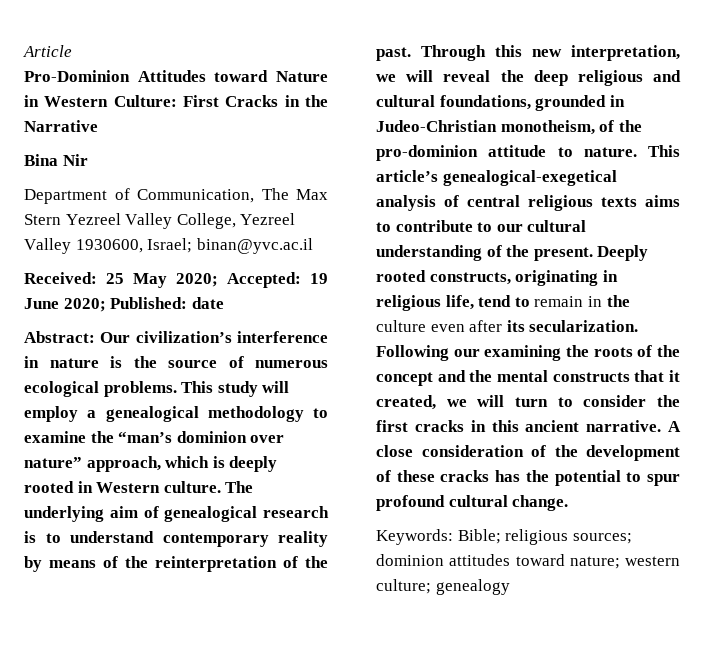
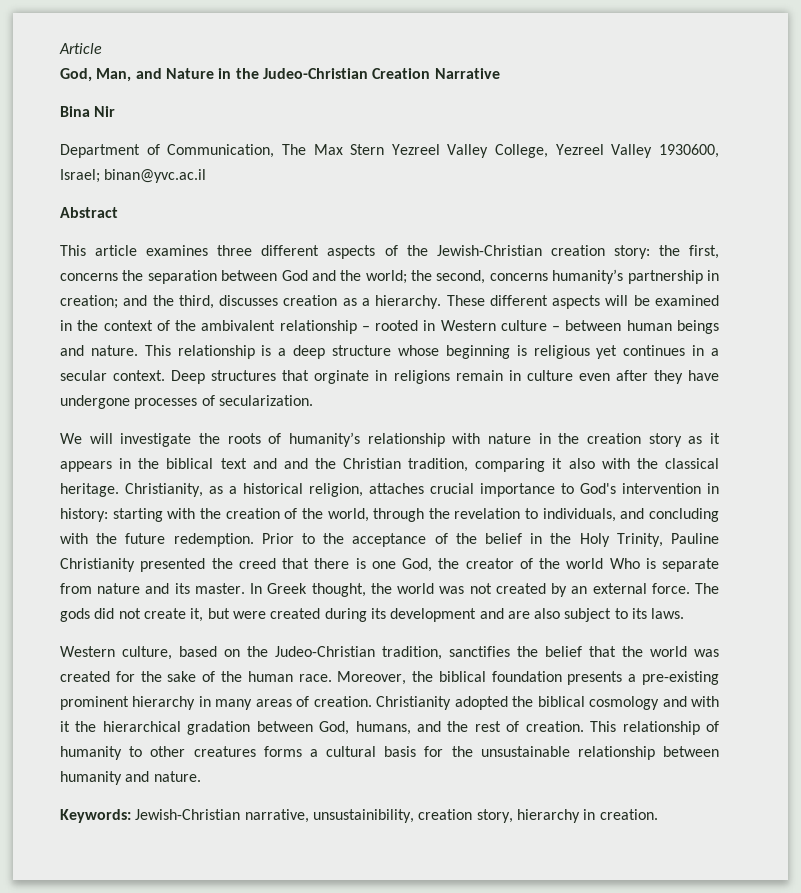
[24,70,329,82] [24,95,328,107] Pro-Dominion Attitudes toward Nature in Western Culture: First Cracks in the -> [60,68,431,82] God, Man, and Nature in the Judeo-Christian Creation
[24,272,328,288] [24,297,224,312] [24,331,328,343] [24,356,328,368] [24,381,290,397] [24,406,328,422] [24,431,285,443] [24,456,278,472] [24,481,254,493] [24,506,329,522] [24,531,328,547] [24,556,328,572] [376,45,680,61] [376,70,681,86] [376,95,625,111] [376,120,642,135] [376,145,680,161] [376,170,617,186] [376,195,680,211] [376,220,587,232] [376,245,649,261] [376,270,618,286] [376,295,530,311] Received: 25 May 2020; Accepted: 19 June 2020; Published: date // Abstract: Our civilization’s interference in nature is the source of numerous ecological problems. This study will employ a genealogical methodology to examine the “man’s dominion over nature” approach, which is deeply rooted in Western culture. The underlying aim of genealogical research is to understand contemporary reality by means of the reinterpretation of the past. Through this new interpretation, we will reveal the deep religious and cultural foundations, grounded in Judeo-Christian monotheism, of the pro-dominion attitude to nature. This article’s genealogical-exegetical analysis of central religious texts aims to contribute to our cultural understanding of the present. Deeply rooted constructs, originating in religious life, tend to -> [60,207,118,218] [60,245,720,259] [60,269,720,284] [60,295,720,309] [60,320,719,334] [60,345,720,359] [60,370,450,384] Abstract // This article examines three different aspects of the Jewish-Christian creation story: the first, concerns the separation between God and the world; the second, concerns humanity’s partnership in creation; and the third, discusses creation as a hierarchy. These different aspects will be examined in the context of the ambivalent relationship – rooted in Western culture – between human beings and nature. This relationship is a deep structure whose beginning is religious yet continues in a secular context. Deep structures that orginate in religions
[606,295,630,307] the -> (521, 375) none
[506,320,639,332] [376,345,680,361] [376,370,680,386] [376,395,680,410] [376,420,681,432] [376,445,680,461] [376,470,680,486] [376,495,569,511] [376,529,632,545] [376,554,680,569] [376,579,510,595] its secularization. Following our examining the roots of the concept and the mental constructs that it created, we will turn to consider the first cracks in this ancient narrative. A close consideration of the development of these cracks has the potential to spur profound cultural change. // Keywords: Bible; religious sources; dominion attitudes toward nature; western culture; genealogy -> [653,370,719,384] [60,395,313,409] [60,432,720,447] [60,458,719,472] [60,483,719,497] [60,508,719,522] [60,533,719,547] [60,558,719,572] [60,583,719,597] [60,608,685,622] [60,646,719,660] [60,671,719,685] [60,696,719,710] [60,721,720,735] [60,746,719,760] [60,771,201,785] [60,809,658,823] they have undergone processes of secularization. // We will investigate the roots of humanity’s relationship with nature in the creation story as it appears in the biblical text and and the Christian tradition, comparing it also with the classical heritage. Christianity, as a historical religion, attaches crucial importance to God's intervention in history: starting with the creation of the world, through the revelation to individuals, and concluding with the future redemption. Prior to the acceptance of the belief in the Holy Trinity, Pauline Christianity presented the creed that there is one God, the creator of the world Who is separate from nature and its master. In Greek thought, the world was not created by an external force. The gods did not create it, but were created during its development and are also subject to its laws. // Western culture, based on the Judeo-Christian tradition, sanctifies the belief that the world was created for the sake of the human race. Moreover, the biblical foundation presents a pre-existing prominent hierarchy in many areas of creation. Christianity adopted the biblical cosmology and with it the hierarchical gradation between God, humans, and the rest of creation. This relationship of humanity to other creatures forms a cultural basis for the unsustainable relationship between humanity and nature. // Keywords: Jewish-Christian narrative, unsustainibility, creation story, hierarchy in creation.

